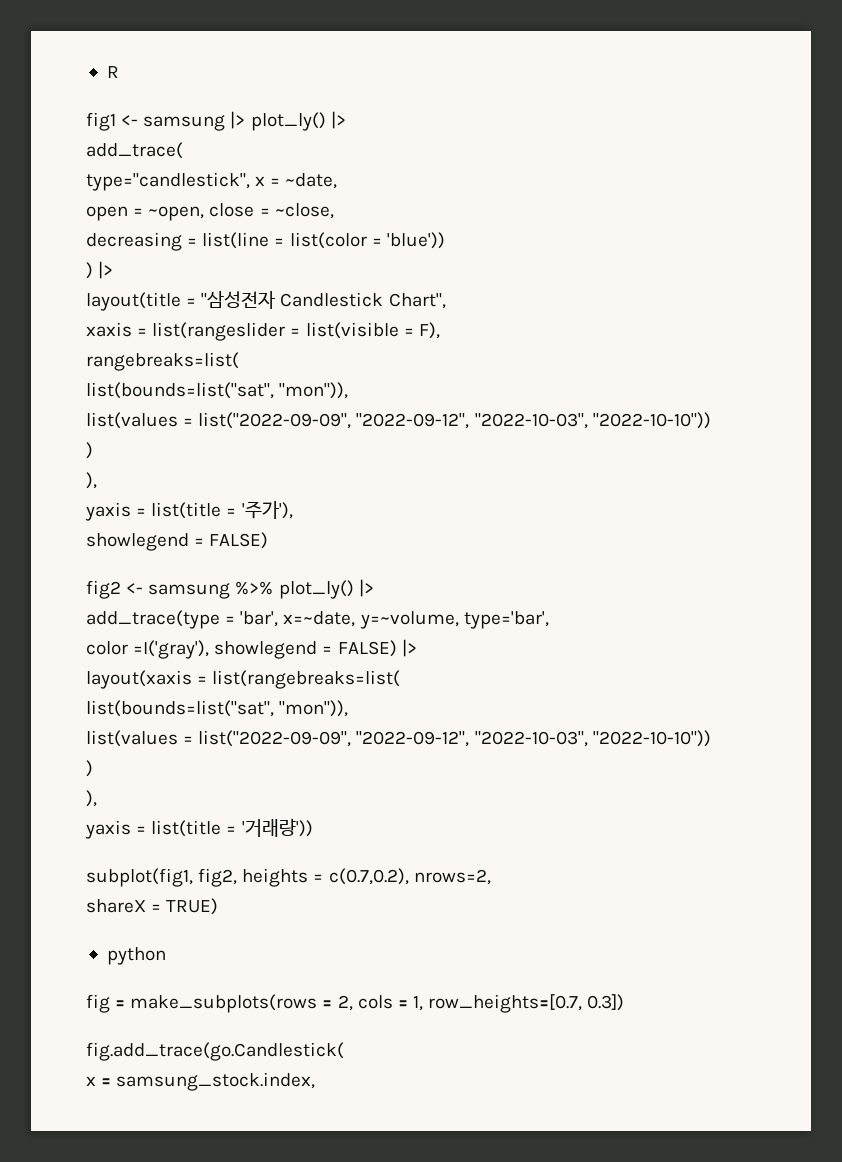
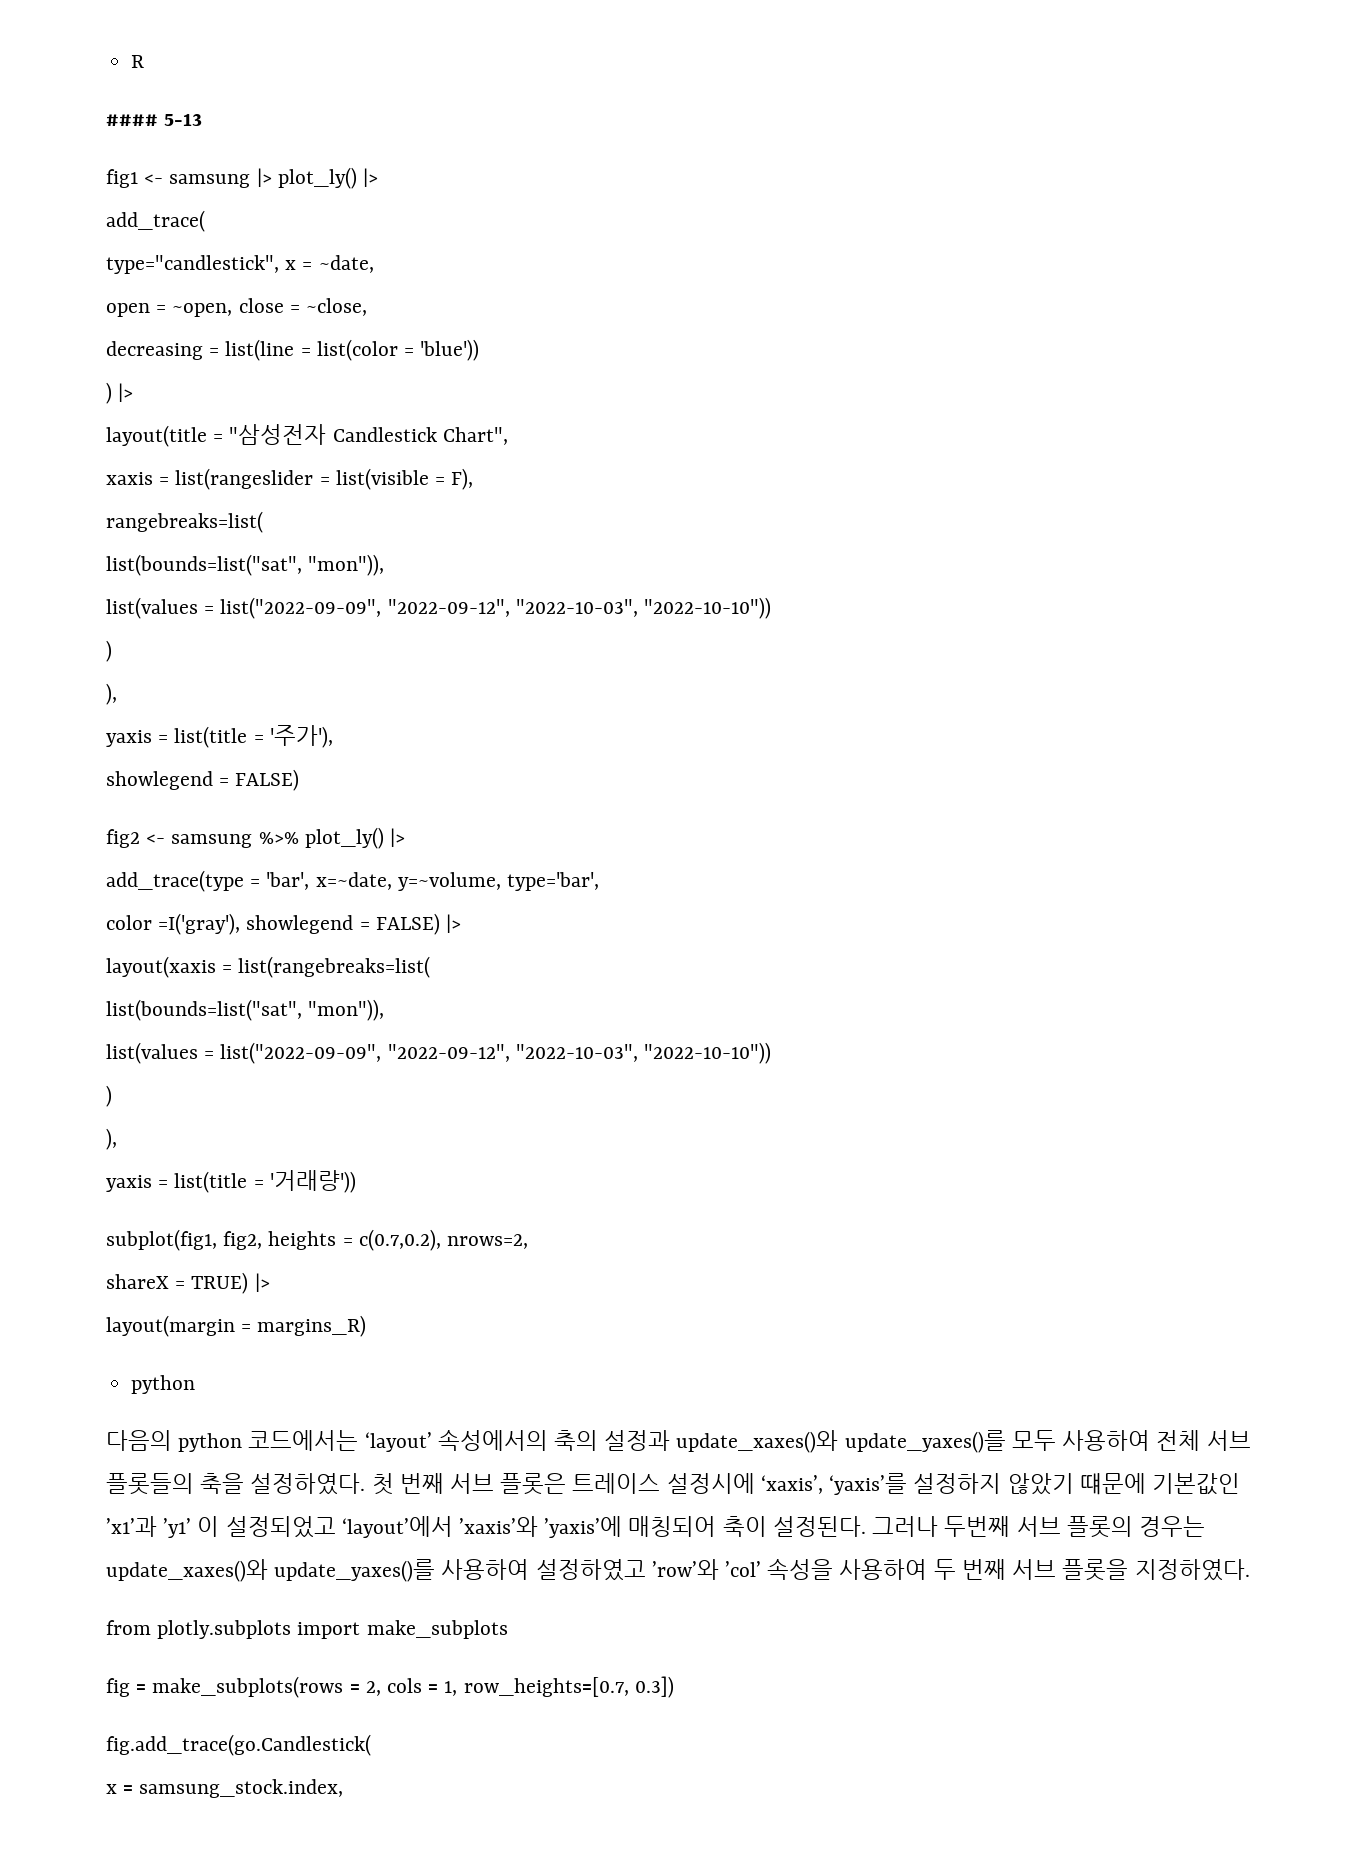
(119, 72) none -> [106,113,203,126] // #### 5-13
[106,947,166,965] // python -> [254,1273,270,1292] [106,1315,367,1337] [131,1375,196,1394] [106,1429,1251,1453] [106,1473,1240,1495] [106,1516,1205,1538] [106,1558,1250,1582] [106,1620,508,1639] |> // layout(margin = margins_R) // python // 다음의 python 코드에서는 ‘layout’ 속성에서의 축의 설정과 update_xaxes()와 update_yaxes()를 모두 사용하여 전체 서브 플롯들의 축을 설정하였다. 첫 번째 서브 플롯은 트레이스 설정시에 ‘xaxis’, ‘yaxis’를 설정하지 않았기 떄문에 기본값인 ’x1’과 ’y1’ 이 설정되었고 ‘layout’에서 ’xaxis’와 ’yaxis’에 매칭되어 축이 설정된다. 그러나 두번째 서브 플롯의 경우는 update_xaxes()와 update_yaxes()를 사용하여 설정하였고 ’row’와 ’col’ 속성을 사용하여 두 번째 서브 플롯을 지정하였다. // from plotly.subplots import make_subplots

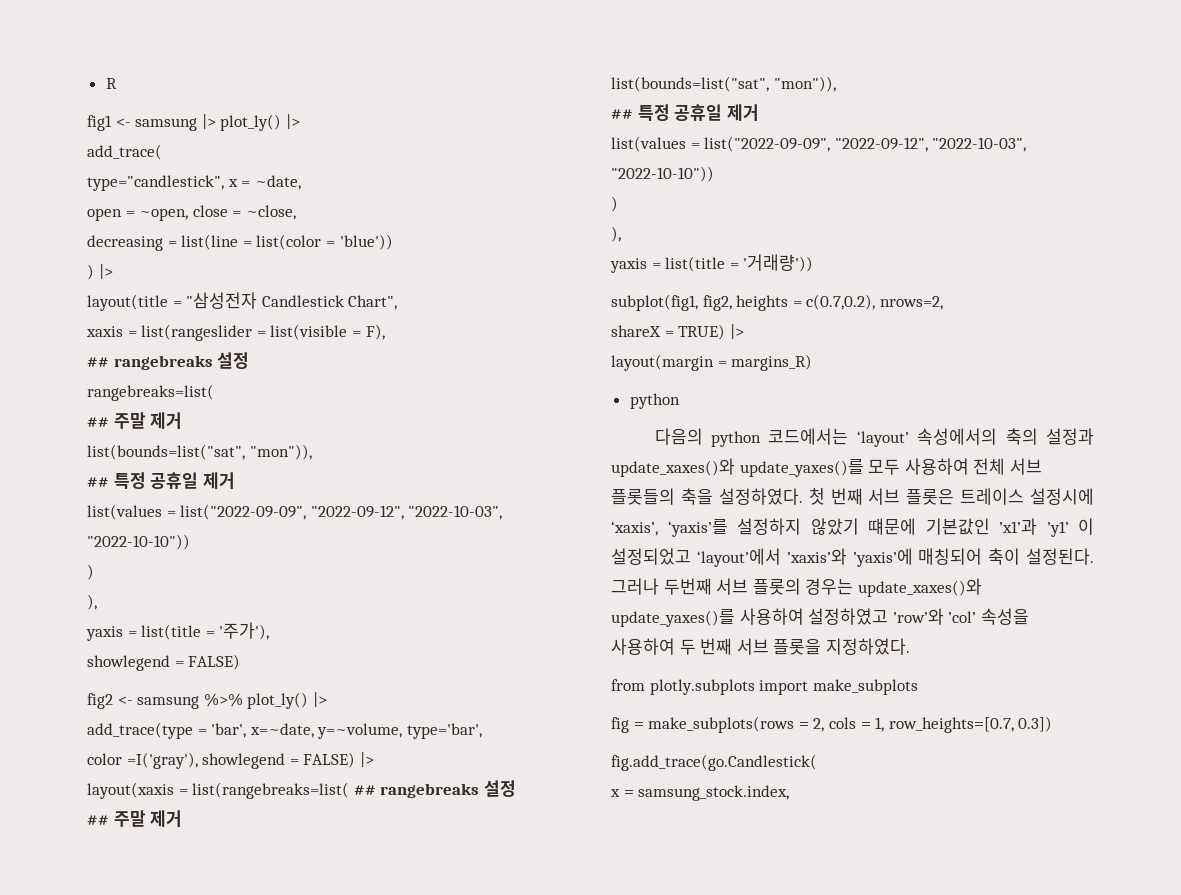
[106,113,203,126] // #### 5-13 -> (117, 83) none
[106,511,263,533] [106,554,385,576] rangebreaks=list( // list(bounds=list("sat", "mon")), -> [87,352,250,370] [87,384,214,401] [87,412,183,429] [87,444,312,460] [87,472,235,489] ## rangebreaks 설정 // rangebreaks=list( // ## 주말 제거 // list(bounds=list("sat", "mon")), // ## 특정 공휴일 제거
[106,999,385,1021] // list(bounds=list("sat", "mon")), -> [353,780,516,798] [87,810,183,827] [611,76,836,92] [611,104,759,121] ## rangebreaks 설정 // ## 주말 제거 // list(bounds=list("sat", "mon")), // ## 특정 공휴일 제거

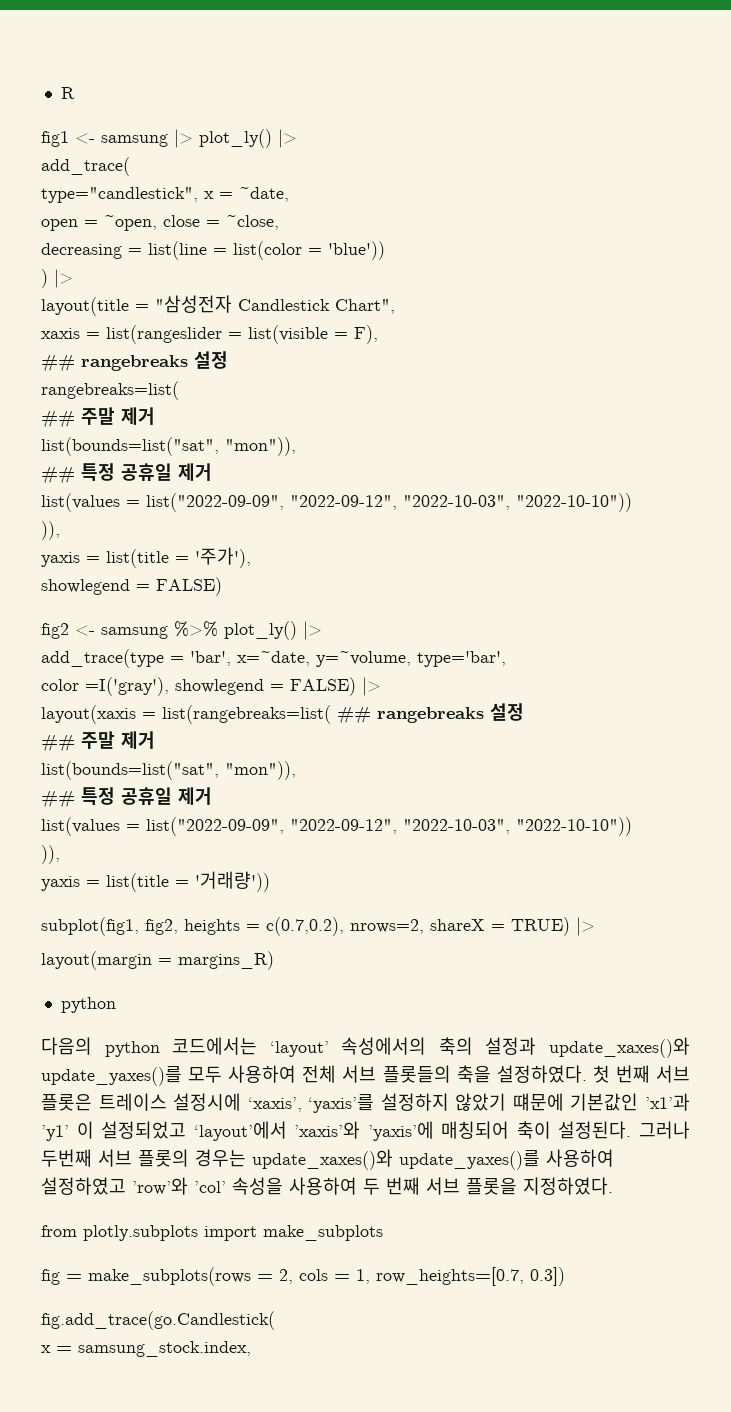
[87,564,94,580] [87,594,97,610] ) // ), -> [41,521,60,540] )),
[611,196,618,212] [611,226,621,242] ) // ), -> [41,845,60,864] )),
(943, 303) // -> (424, 926) none

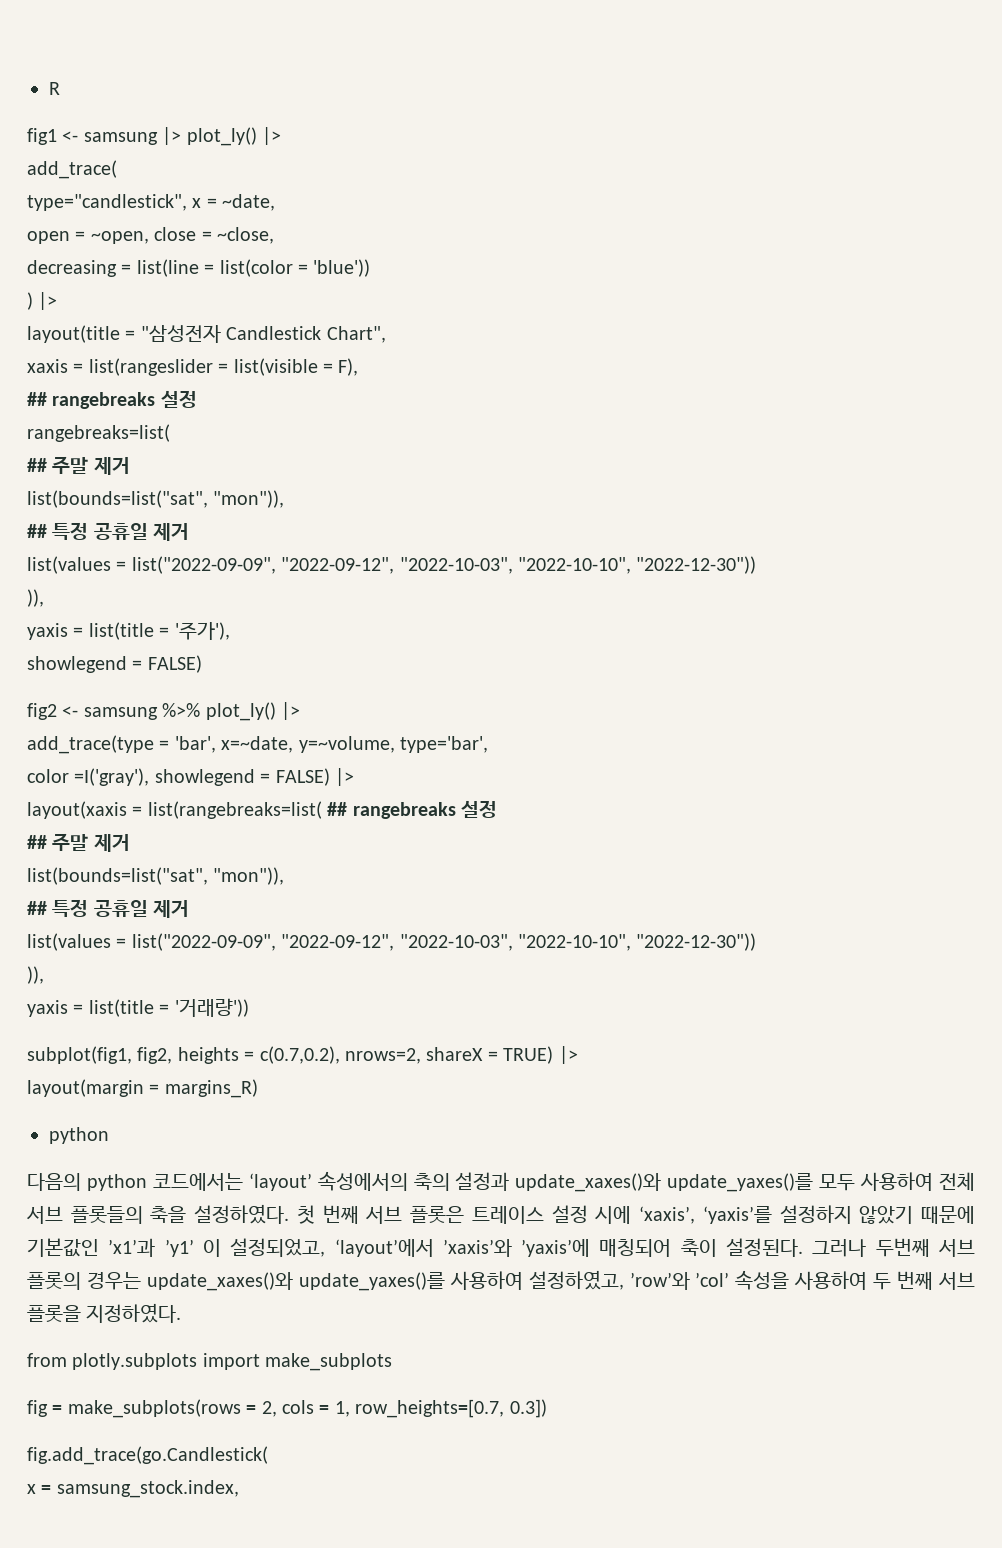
[516,493,632,512] "2022-10-10")) -> [518,556,757,574] "2022-10-10", "2022-12-30"))
[516,817,632,836] "2022-10-10")) -> [518,933,757,951] "2022-10-10", "2022-12-30"))
[173,1093,242,1111] 설정시에 -> [551,1205,632,1224] 설정 시에
[512,1093,564,1111] 떄문에 -> [921,1206,976,1224] 때문에
[101,1121,187,1139] 설정되었고 -> [230,1238,326,1257] 설정되었고,
[41,1177,126,1195] 설정하였고 -> [528,1270,624,1290] 설정하였고,

